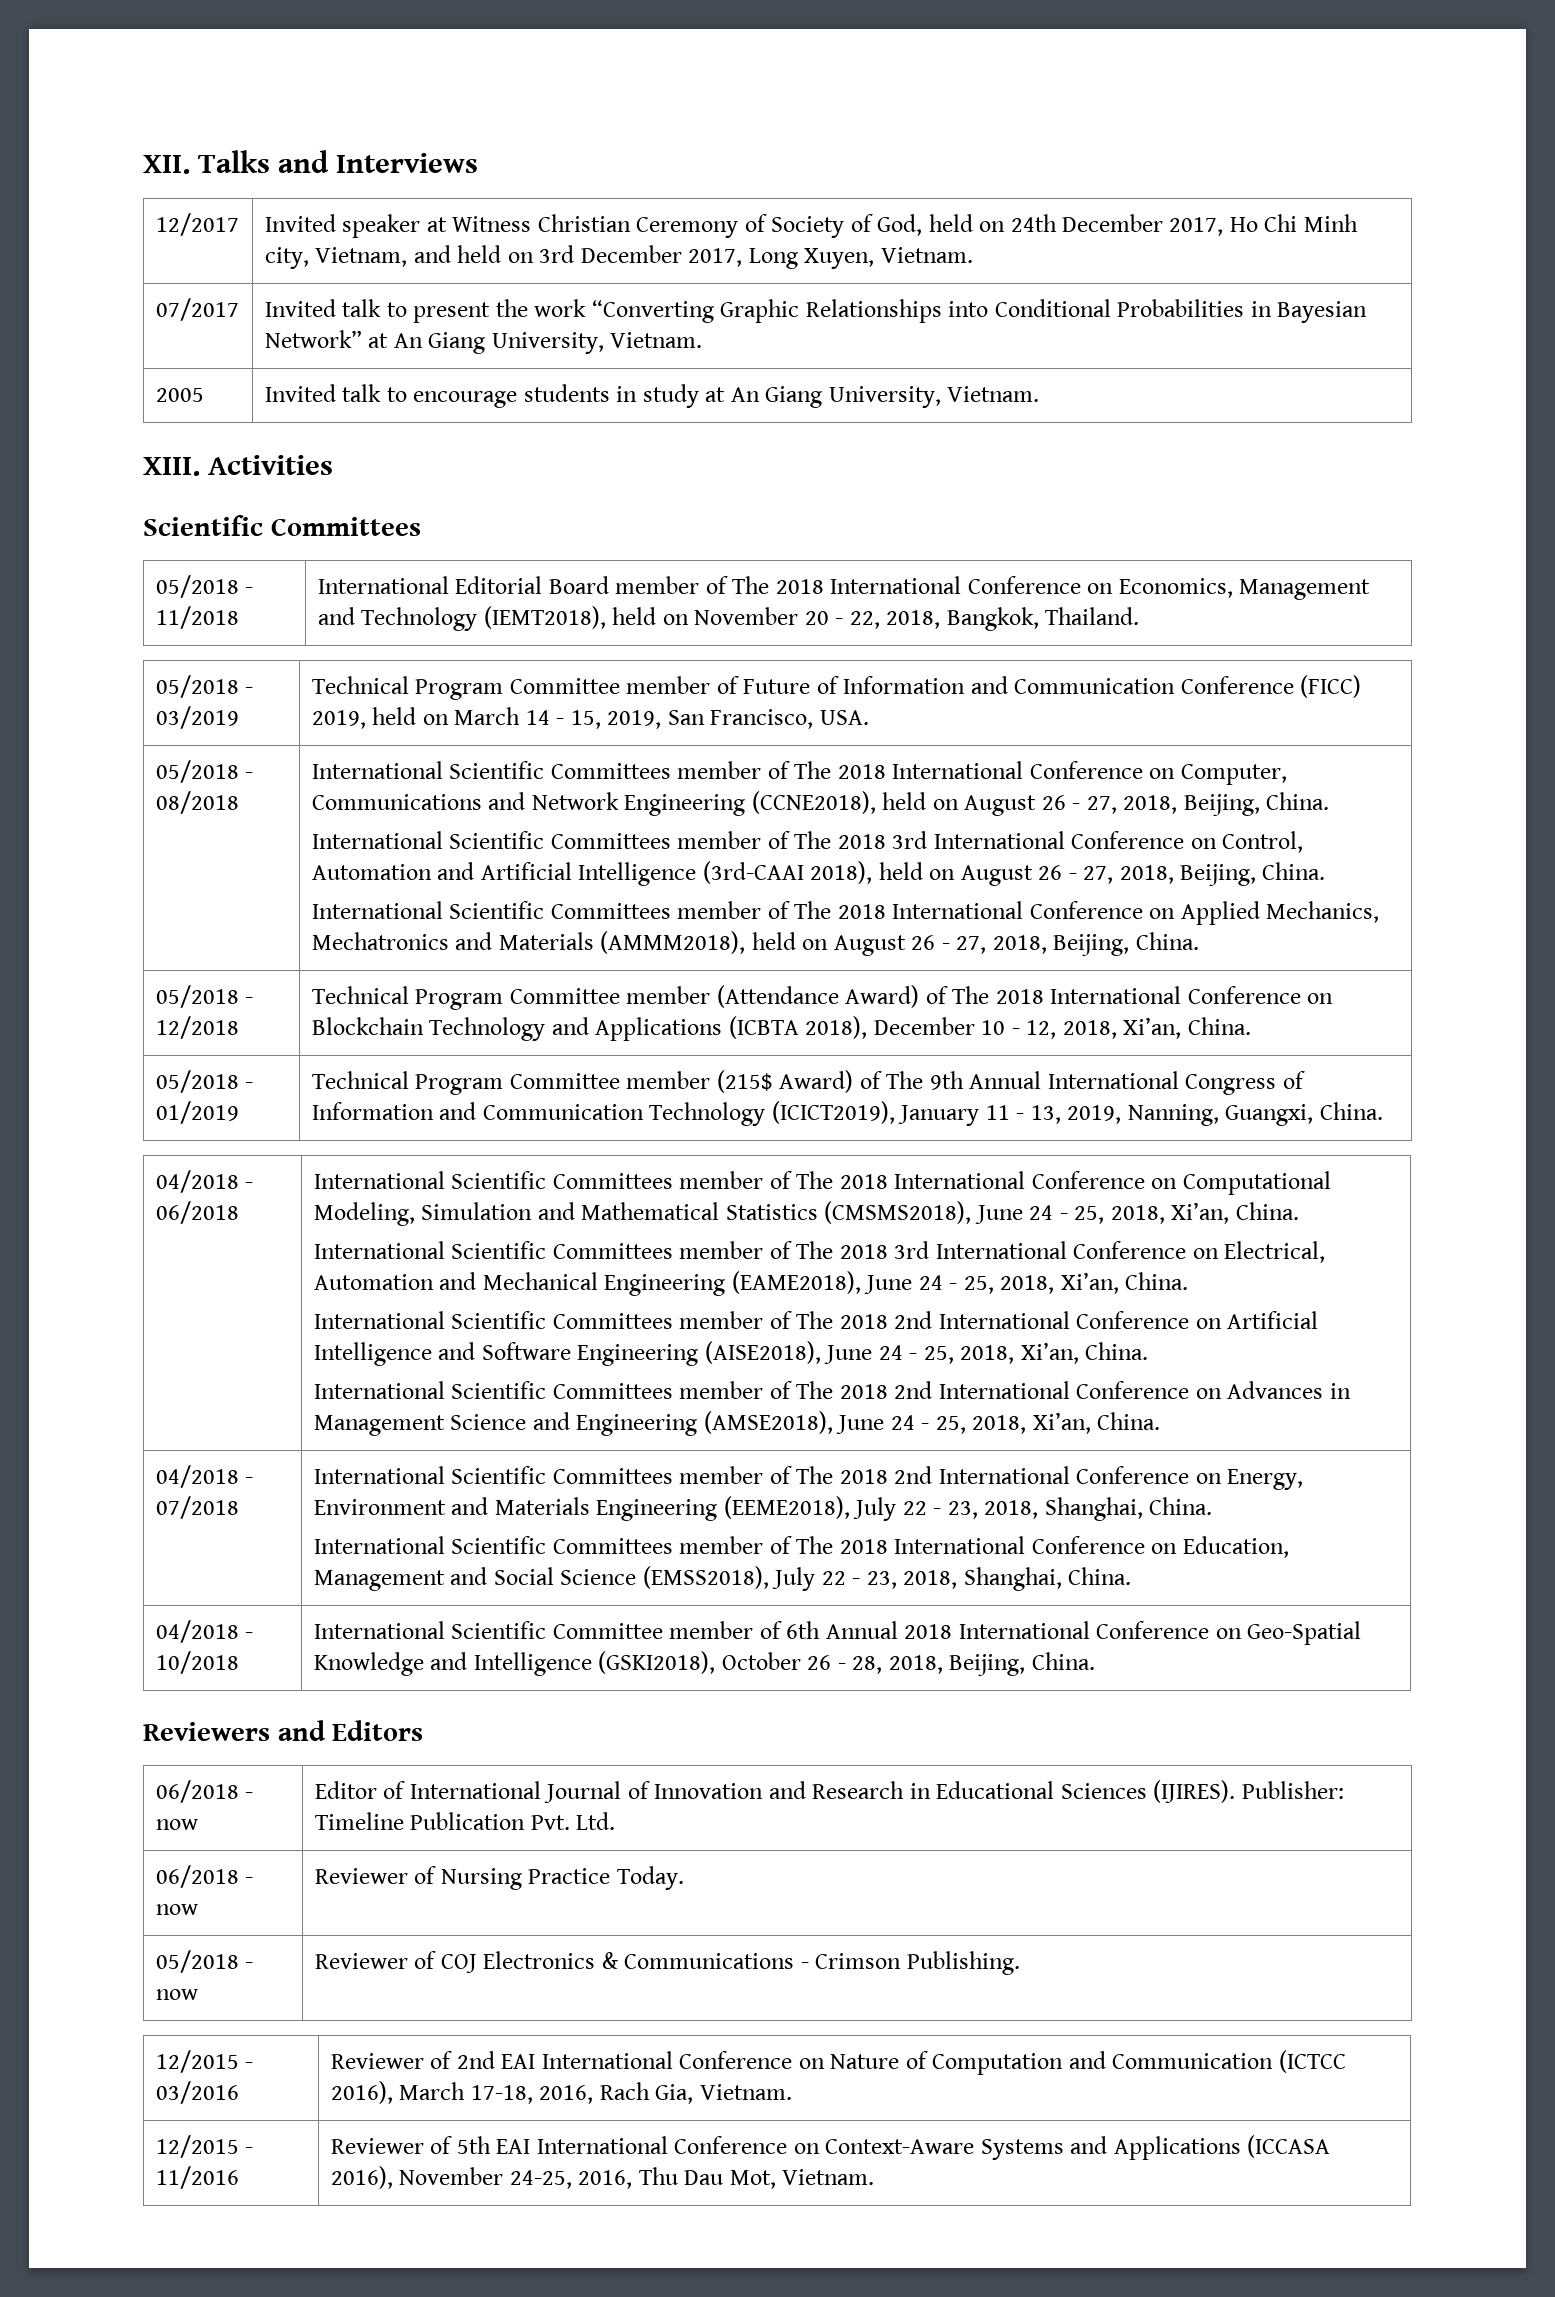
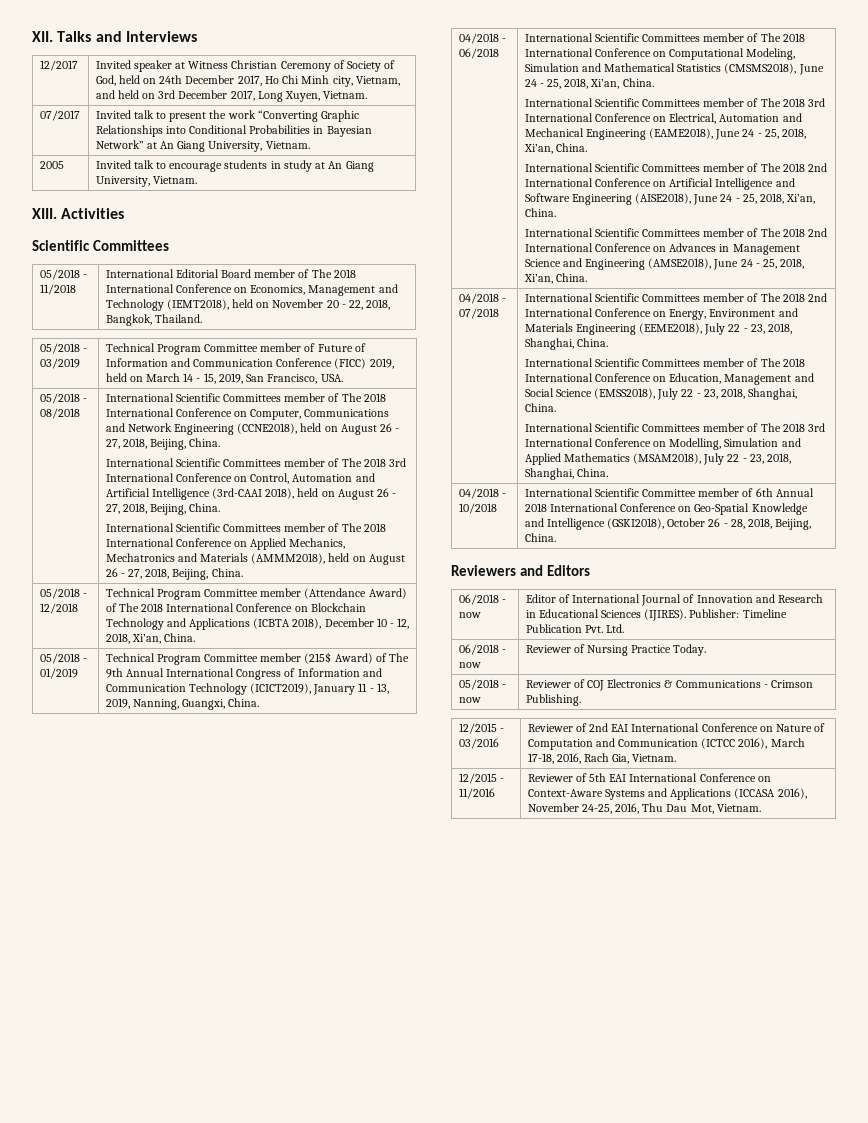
(1132, 1576) none -> [524,423,826,432] [524,438,801,450] [524,453,792,465] [524,468,608,480] // International Scientific Committees member of The 2018 3rd International Conference on Modelling, Simulation and Applied Mathematics (MSAM2018), July 22 - 23, 2018, Shanghai, China.

